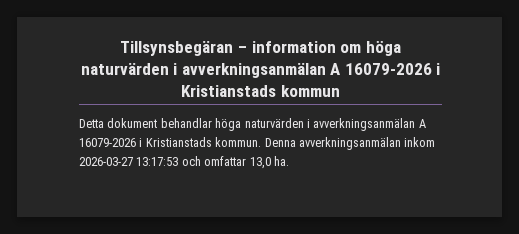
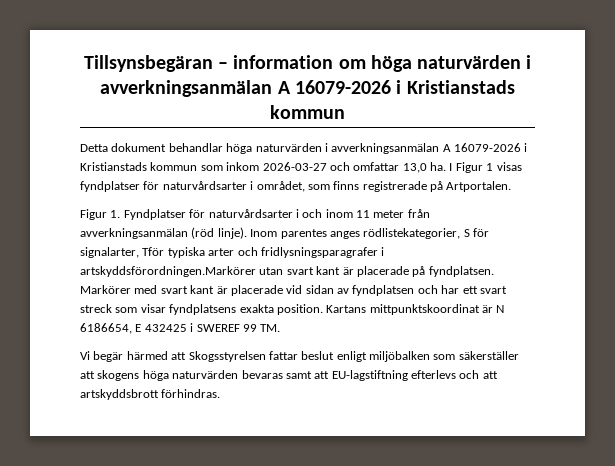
[215,137,401,150] kommun. Denna avverkningsanmälan -> [150,162,223,171] kommun som
[136,157,179,166] 13:17:53 -> (327, 166) none
(289, 161) none -> [449,162,522,173] [80,181,512,192] [80,209,430,220] [80,227,489,239] [80,247,385,258] [80,266,494,277] [80,285,507,296] [80,304,505,315] [80,323,281,334] [80,351,519,362] [80,370,498,381] [80,389,221,400] I Figur 1 visas fyndplatser för naturvårdsarter i området, som finns registrerade på Artportalen. // Figur 1. Fyndplatser för naturvårdsarter i och inom 11 meter från avverkningsanmälan (röd linje). Inom parentes anges rödlistekategorier, S för signalarter, Tför typiska arter och fridlysningsparagrafer i artskyddsförordningen.Markörer utan svart kant är placerade på fyndplatsen. Markörer med svart kant är placerade vid sidan av fyndplatsen och har ett svart streck som visar fyndplatsens exakta position. Kartans mittpunktskoordinat är N 6186654, E 432425 i SWEREF 99 TM. // Vi begär härmed att Skogsstyrelsen fattar beslut enligt miljöbalken som säkerställer att skogens höga naturvärden bevaras samt att EU-lagstiftning efterlevs och att artskyddsbrott förhindras.

